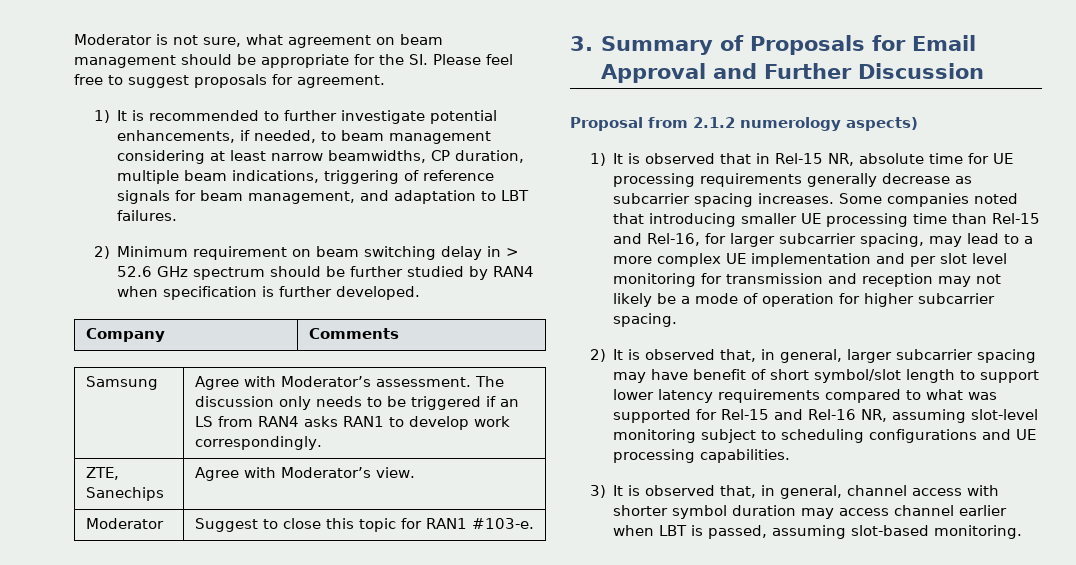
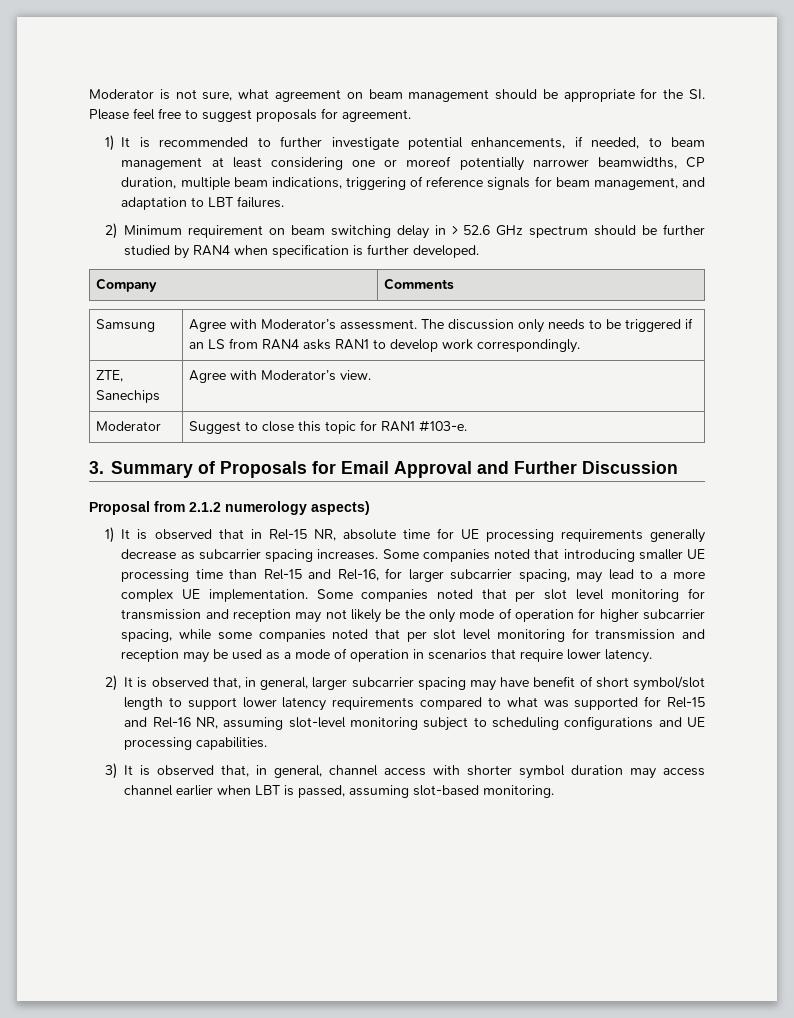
[117,150,206,164] considering -> (203, 163) none
[271,153,324,161] narrow -> [270,156,589,171] considering one or moreof potentially narrower
[751,253,906,267] implementation and -> [208,589,507,602] implementation. Some companies noted that
[681,296,691,304] a -> [404,609,456,623] the only
[613,313,678,327] spacing. -> [121,628,705,642] [121,648,653,663] spacing, while some companies noted that per slot level monitoring for transmission and reception may be used as a mode of operation in scenarios that require lower latency.

